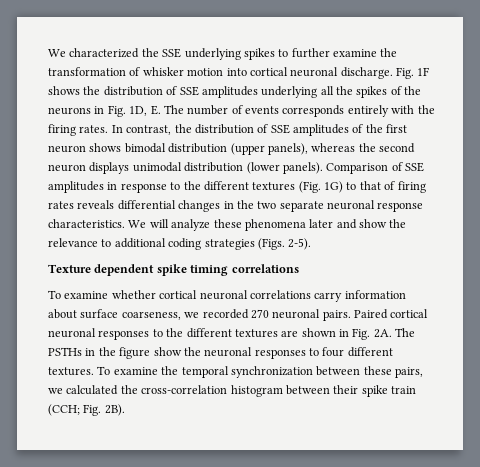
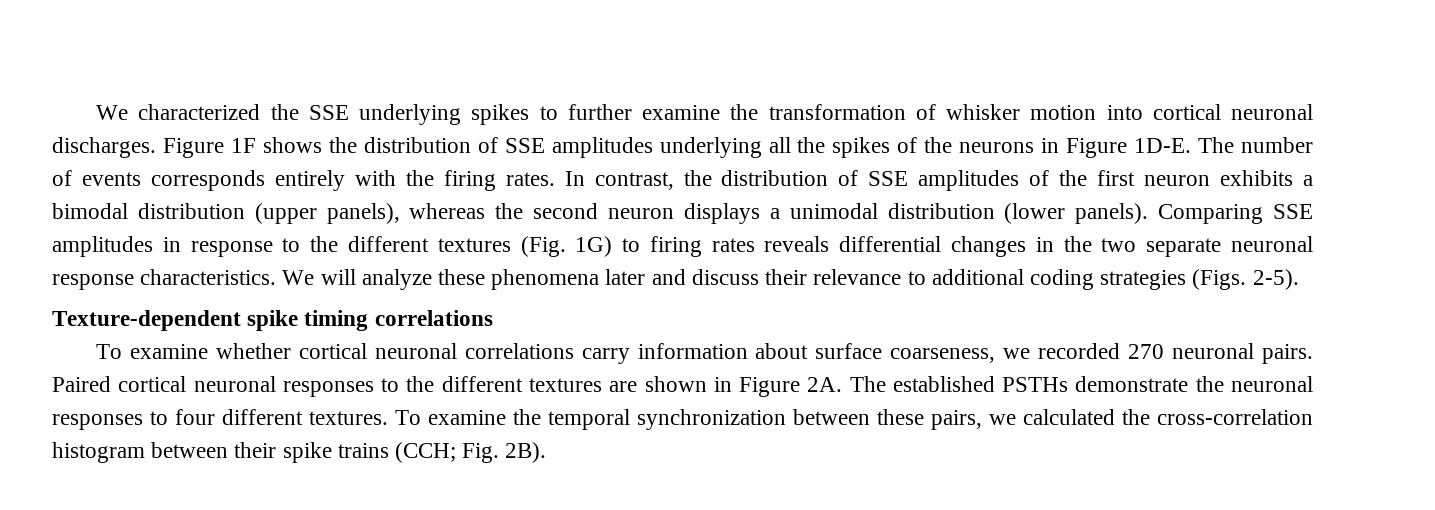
[340,67,414,79] discharge. Fig. -> [52,137,224,158] discharges. Figure
[107,105,161,117] Fig. 1D, E. -> [1066,138,1192,158] Figure 1D-E.
[89,143,122,152] shows -> [1220,170,1314,186] exhibits a
(130, 168) none -> [769,208,780,219] a
[326,162,403,174] Comparison of -> [1158,204,1264,224] Comparing
[359,181,396,190] that of -> (641, 245) none
[359,219,407,228] show the -> [691,269,808,285] discuss their
[48,264,155,276] Texture dependent -> [52,310,241,331] Texture-dependent
[352,328,371,340] Fig. -> [739,377,801,397] Figure
[48,347,182,359] PSTHs in the figure show -> [892,376,1189,392] established PSTHs demonstrate
[391,386,416,394] train -> [337,443,389,458] trains

